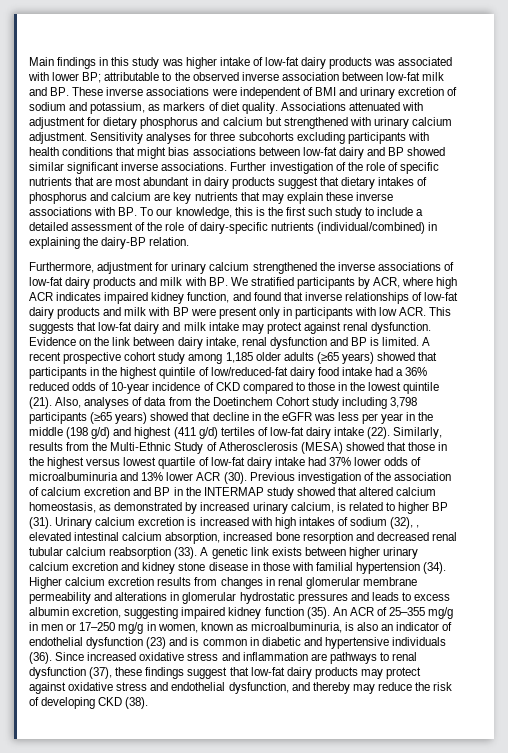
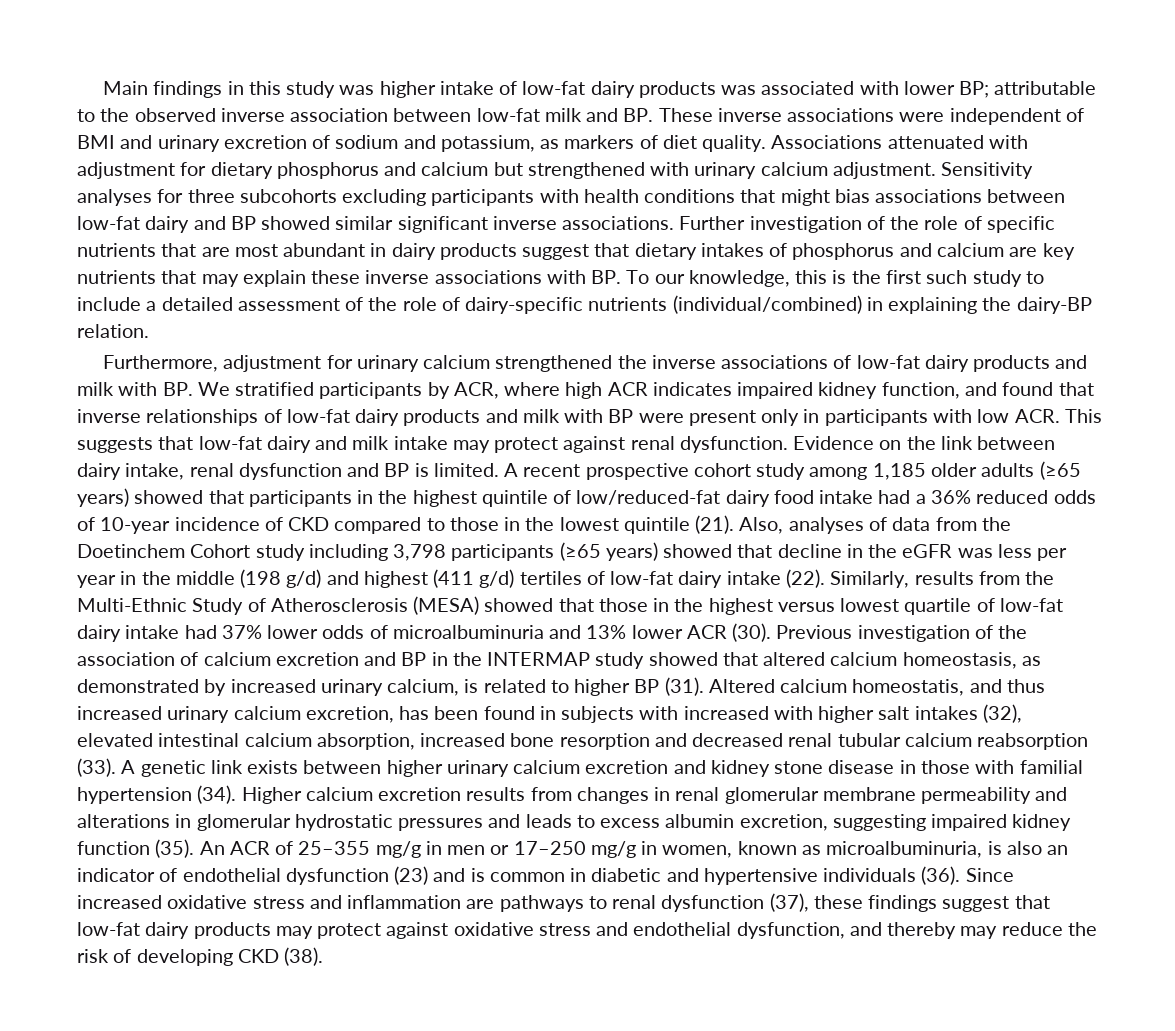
[55,517,420,529] Urinary calcium excretion is increased with high intakes of sodium (32), , -> [708,679,1045,696] [77,704,1022,723] Altered calcium homeostatis, and thus increased urinary calcium excretion, has been found in subjects with increased with higher salt intakes (32),

